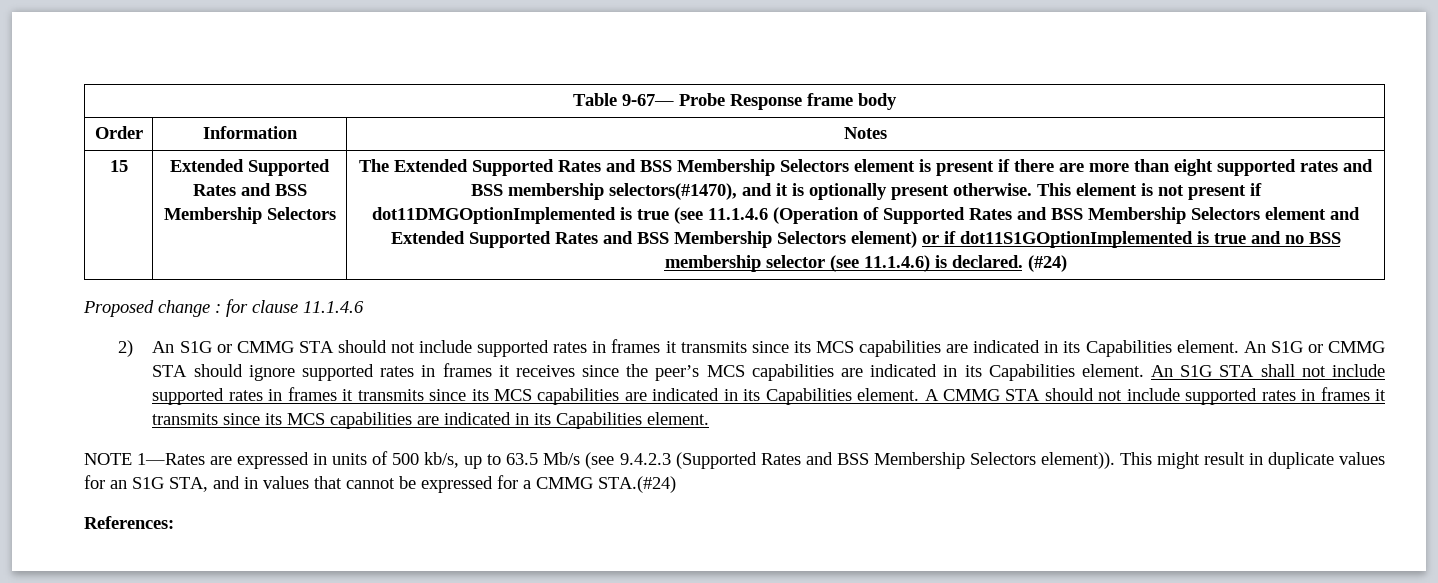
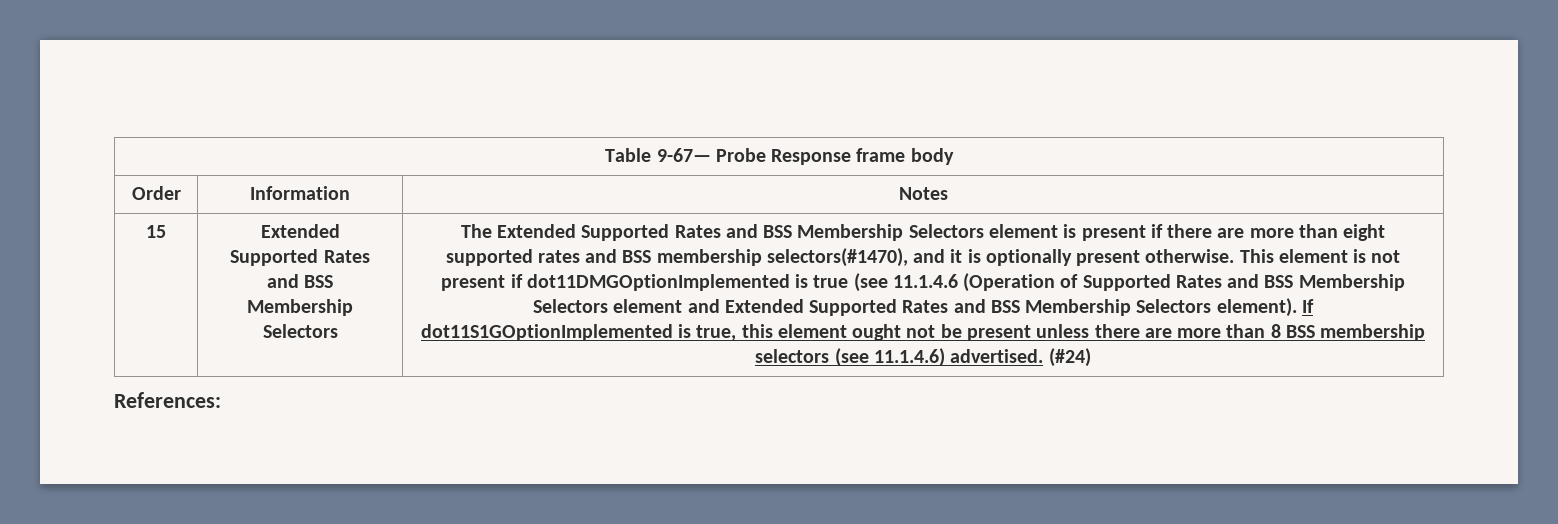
[850,231,1341,248] [664,255,825,272] element) or if dot11S1GOptionImplemented is true and no BSS membership selector -> [1216,298,1314,317] [420,324,1426,341] [755,349,830,363] element). If dot11S1GOptionImplemented is true, this element ought not be present unless there are more than 8 BSS membership selectors
[934,255,1023,268] is declared. -> [950,349,1044,363] advertised.
[83,299,364,317] [118,339,1386,357] [152,363,1385,381] [152,387,1386,405] [152,412,710,429] [84,451,1385,469] [84,475,676,493] // Proposed change : for clause 11.1.4.6 // 2) An S1G or CMMG STA should not include supported rates in frames it transmits since its MCS capabilities are indicated in its Capabilities element. An S1G or CMMG STA should ignore supported rates in frames it receives since the peer’s MCS capabilities are indicated in its Capabilities element. An S1G STA shall not include supported rates in frames it transmits since its MCS capabilities are indicated in its Capabilities element. A CMMG STA should not include supported rates in frames it transmits since its MCS capabilities are indicated in its Capabilities element. // NOTE 1—Rates are expressed in units of 500 kb/s, up to 63.5 Mb/s (see 9.4.2.3 (Supported Rates and BSS Membership Selectors element)). This might result in duplicate values for an S1G STA, and in values that cannot be expressed for a CMMG STA.(#24) -> (1091, 357) none

